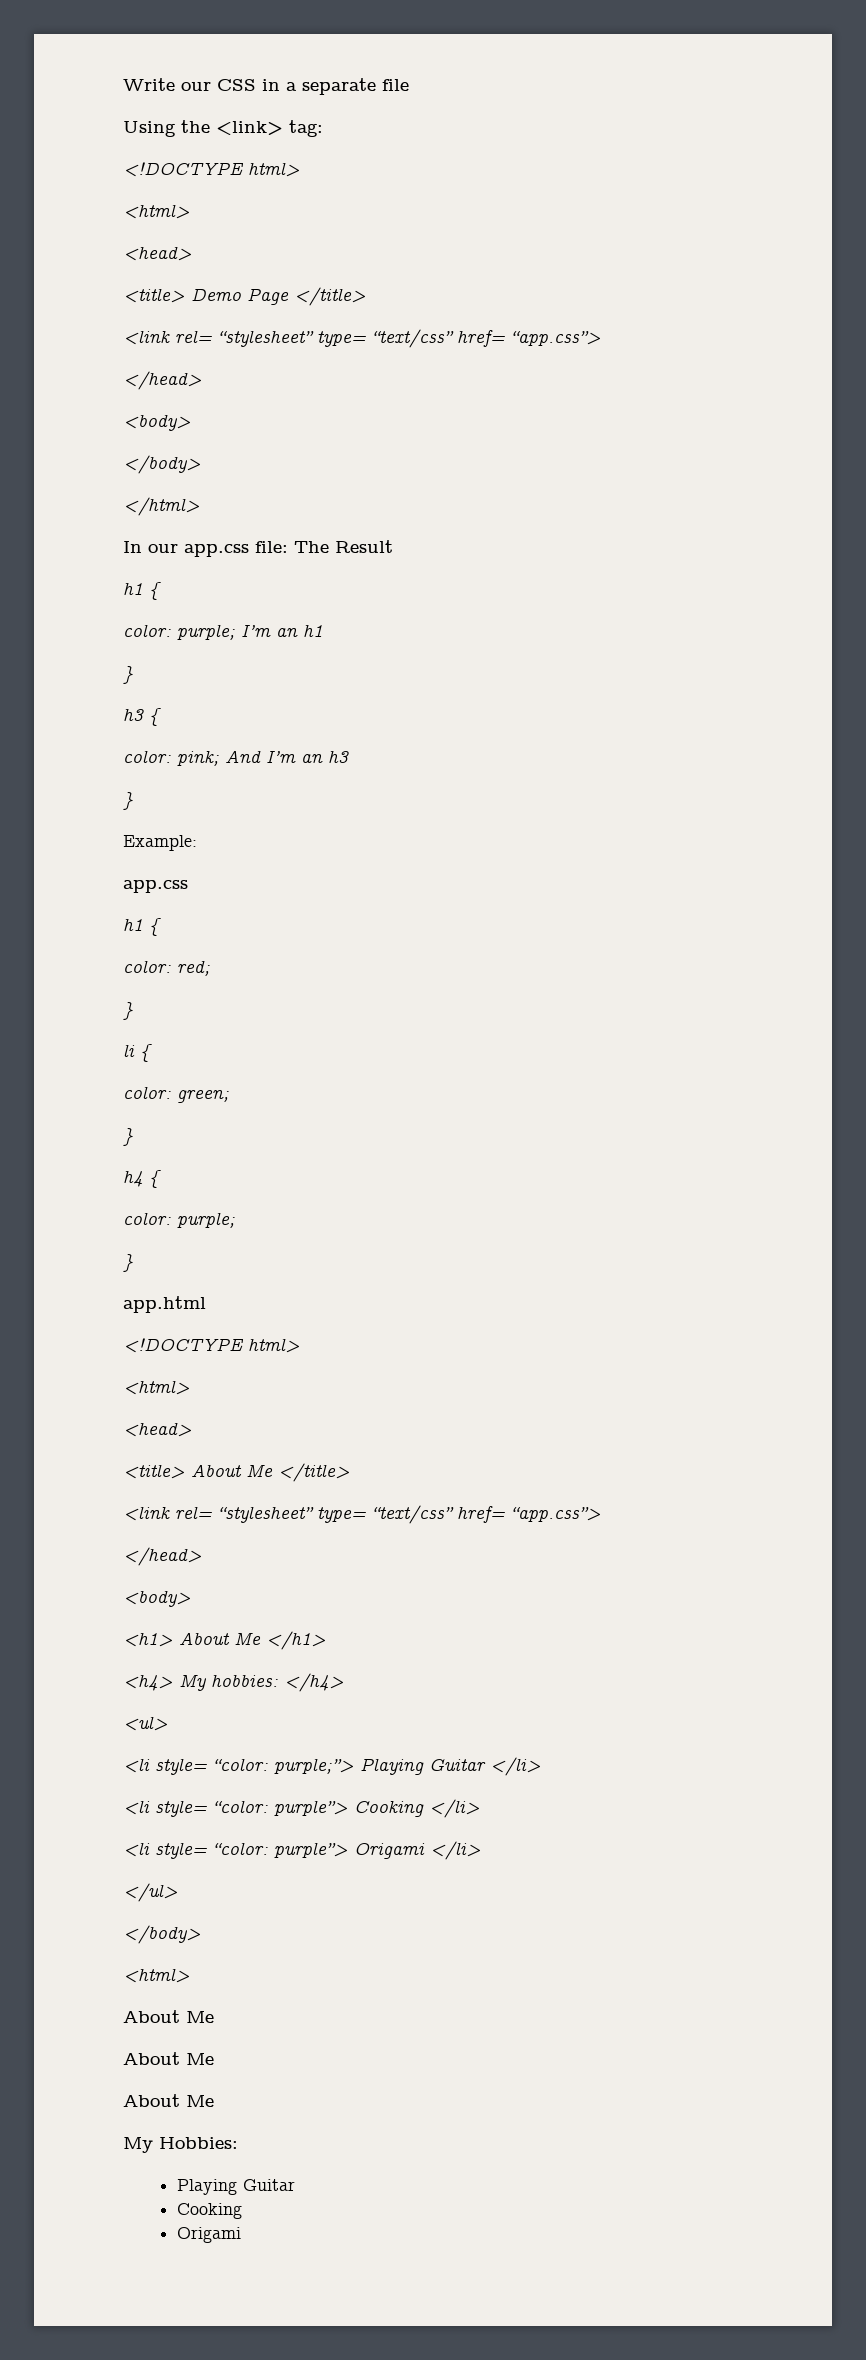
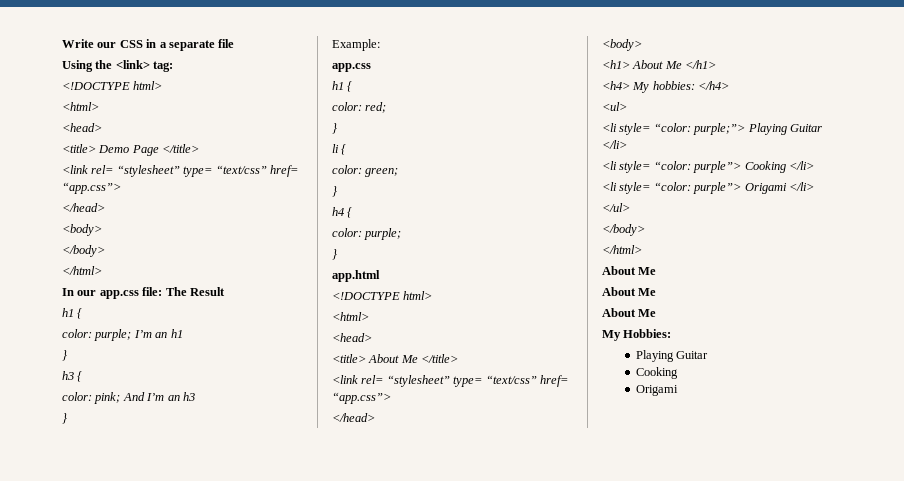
[123,1968,190,1983] <html> -> [602,245,642,254] </html>

